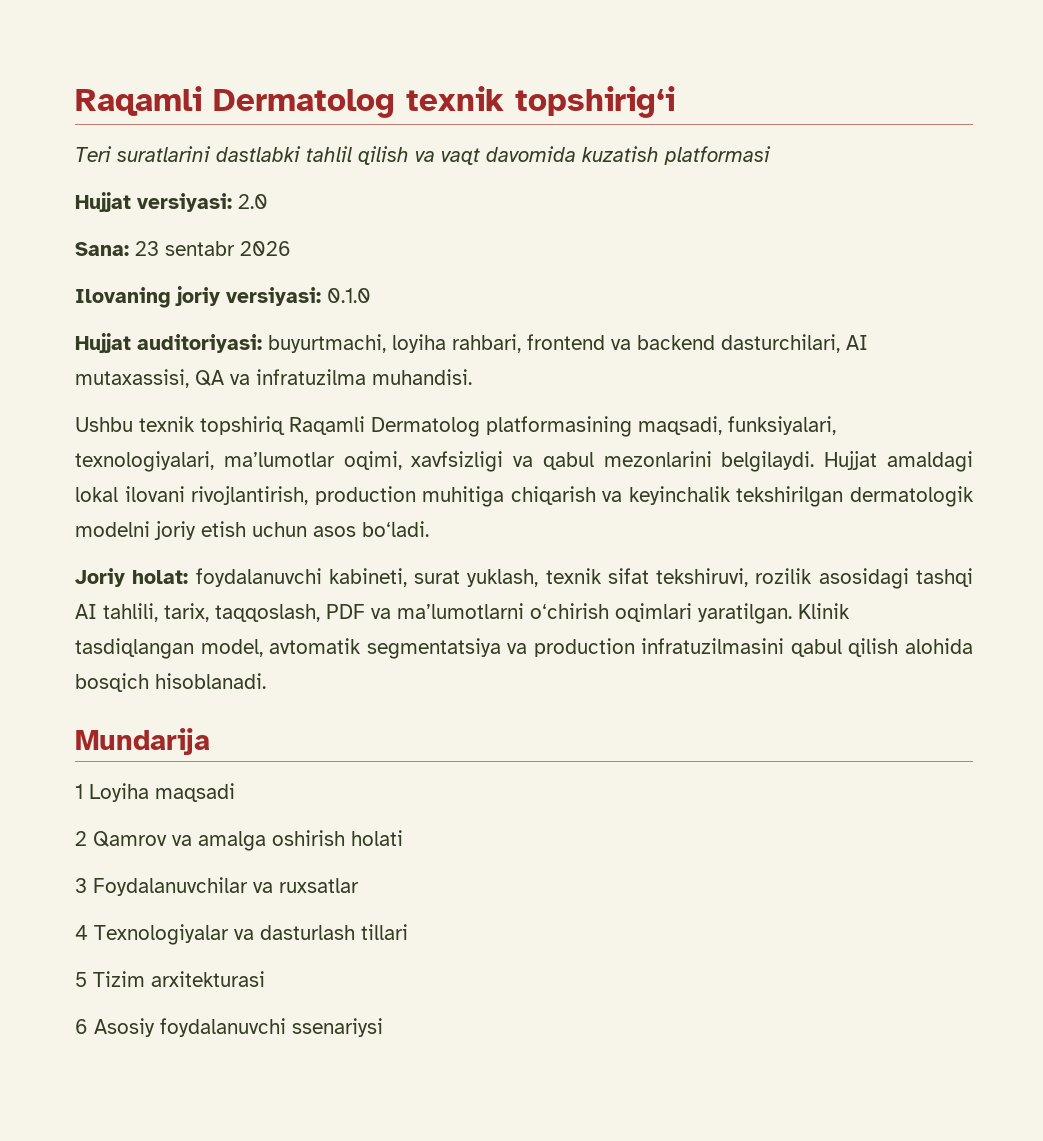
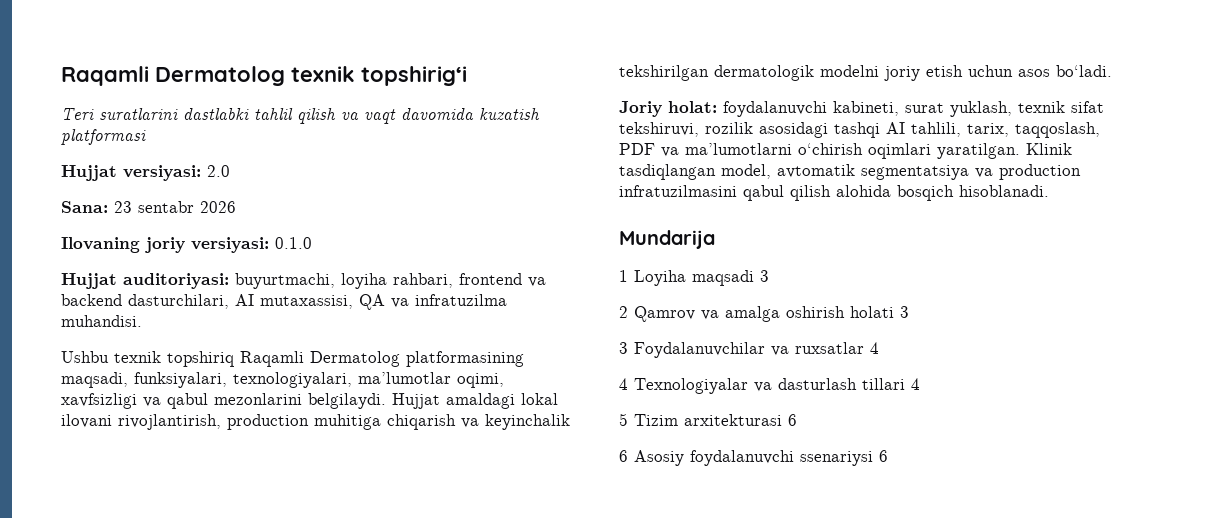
(235, 792) none -> [760,270,769,282] 3
(403, 838) none -> [900,306,909,318] 3
(359, 885) none -> [870,342,879,354] 4
(408, 932) none -> [911,378,920,390] 4
(265, 979) none -> [788,414,797,426] 6
(383, 1027) none -> [879,450,888,462] 6

